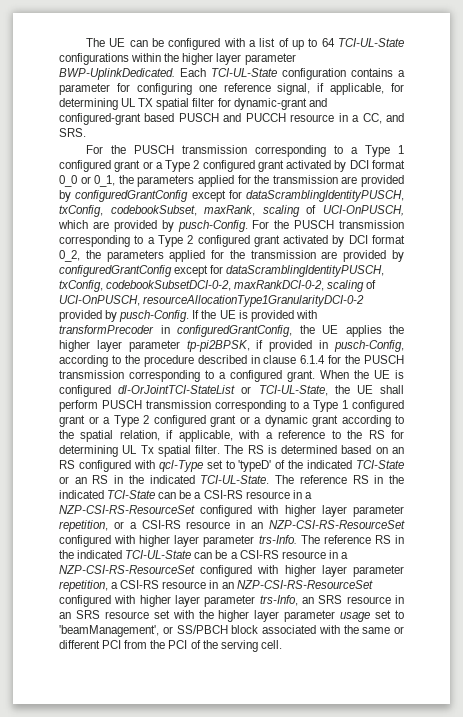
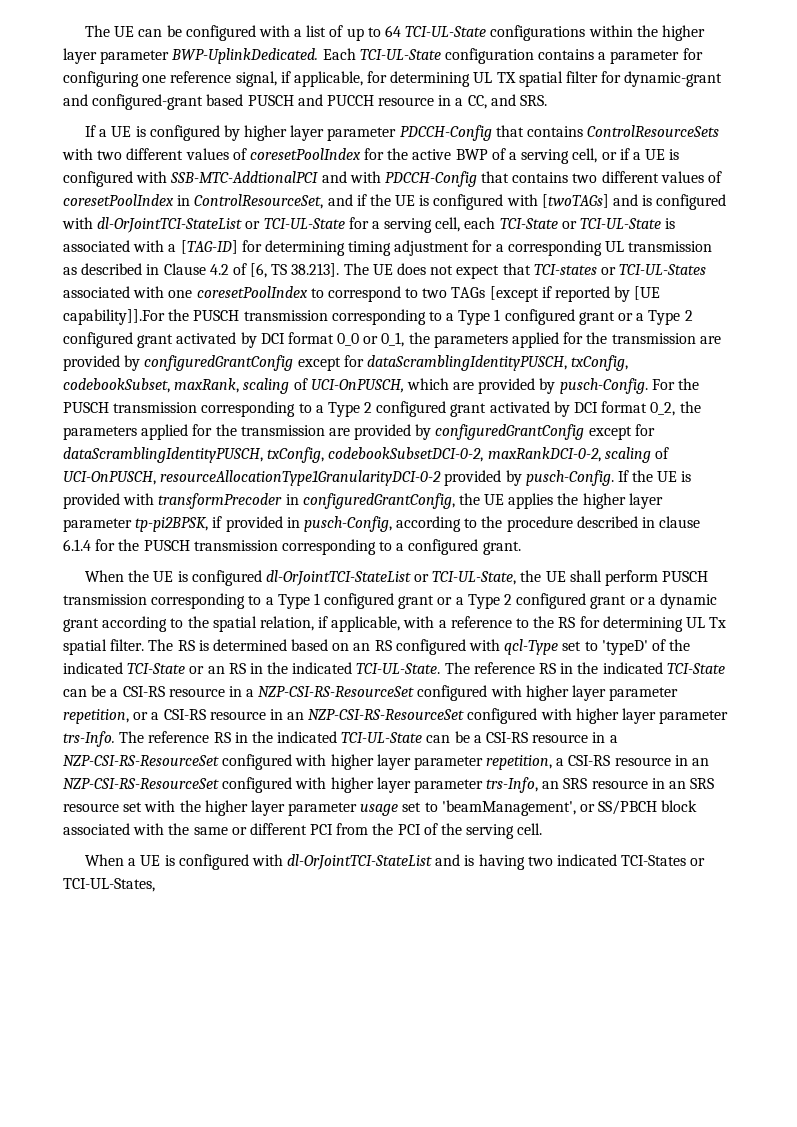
[85,145,103,154] For -> [84,125,720,141] [62,148,680,164] [63,171,723,187] [63,194,727,210] [62,217,676,233] [63,240,713,256] [63,263,707,279] [63,286,661,302] [63,309,165,325] If a UE is configured by higher layer parameter PDCCH-Config that contains ControlResourceSets with two different values of coresetPoolIndex for the active BWP of a serving cell, or if a UE is configured with SSB-MTC-AddtionalPCI and with PDCCH-Config that contains two different values of coresetPoolIndex in ControlResourceSet, and if the UE is configured with [twoTAGs] and is configured with dl-OrJointTCI-StateList or TCI-UL-State for a serving cell, each TCI-State or TCI-UL-State is associated with a [TAG-ID] for determining timing adjustment for a corresponding UL transmission as described in Clause 4.2 of [6, TS 38.213]. The UE does not expect that TCI-states or TCI-UL-States associated with one coresetPoolIndex to correspond to two TAGs [except if reported by [UE capability]].For
(315, 376) none -> (521, 548) //
(282, 644) none -> [84,854,706,870] [63,878,155,892] // When a UE is configured with dl-OrJointTCI-StateList and is having two indicated TCI-States or TCI-UL-States,

